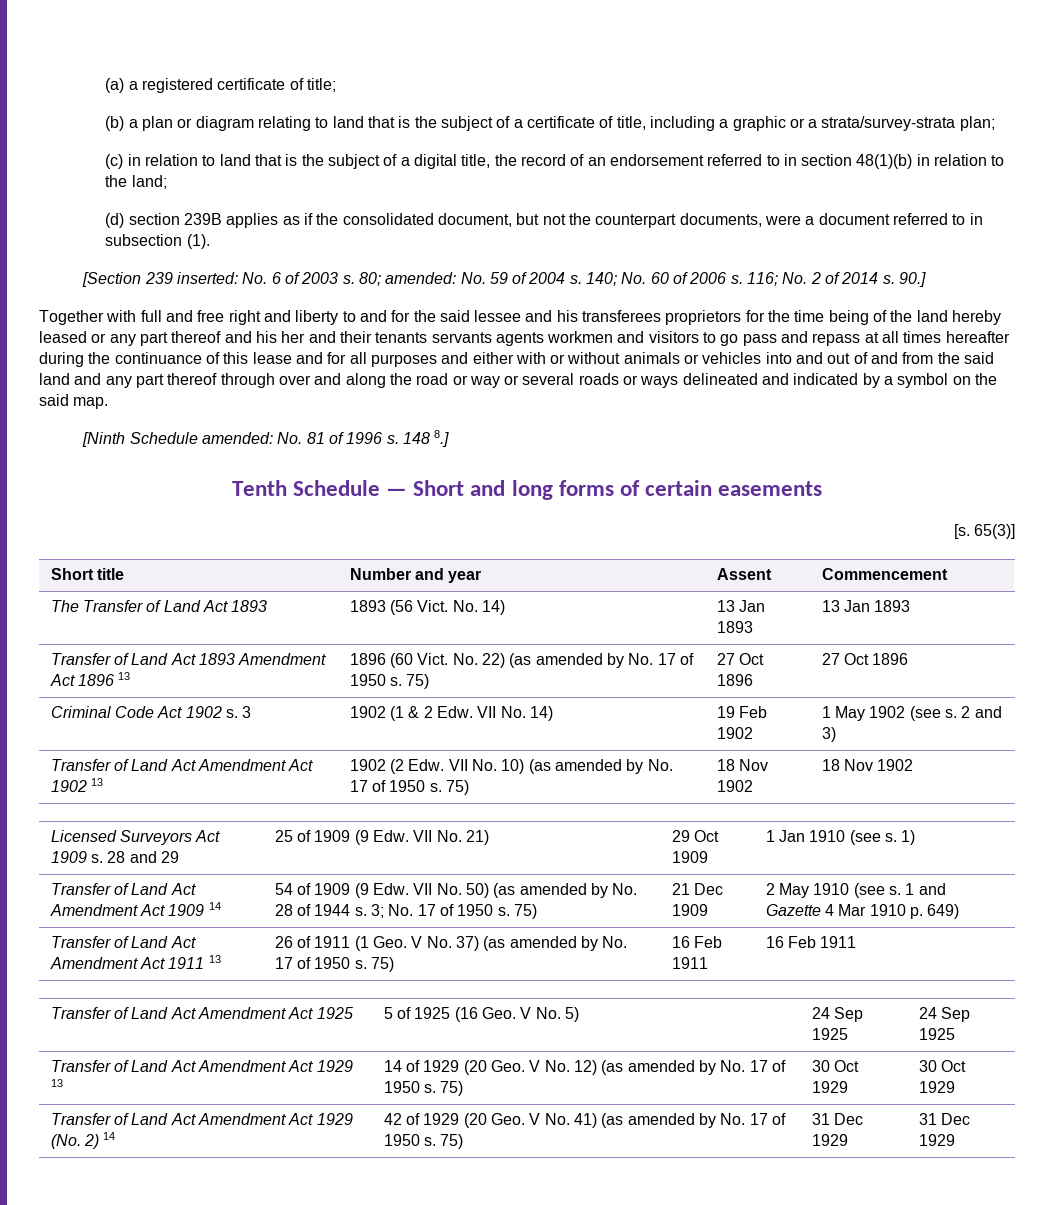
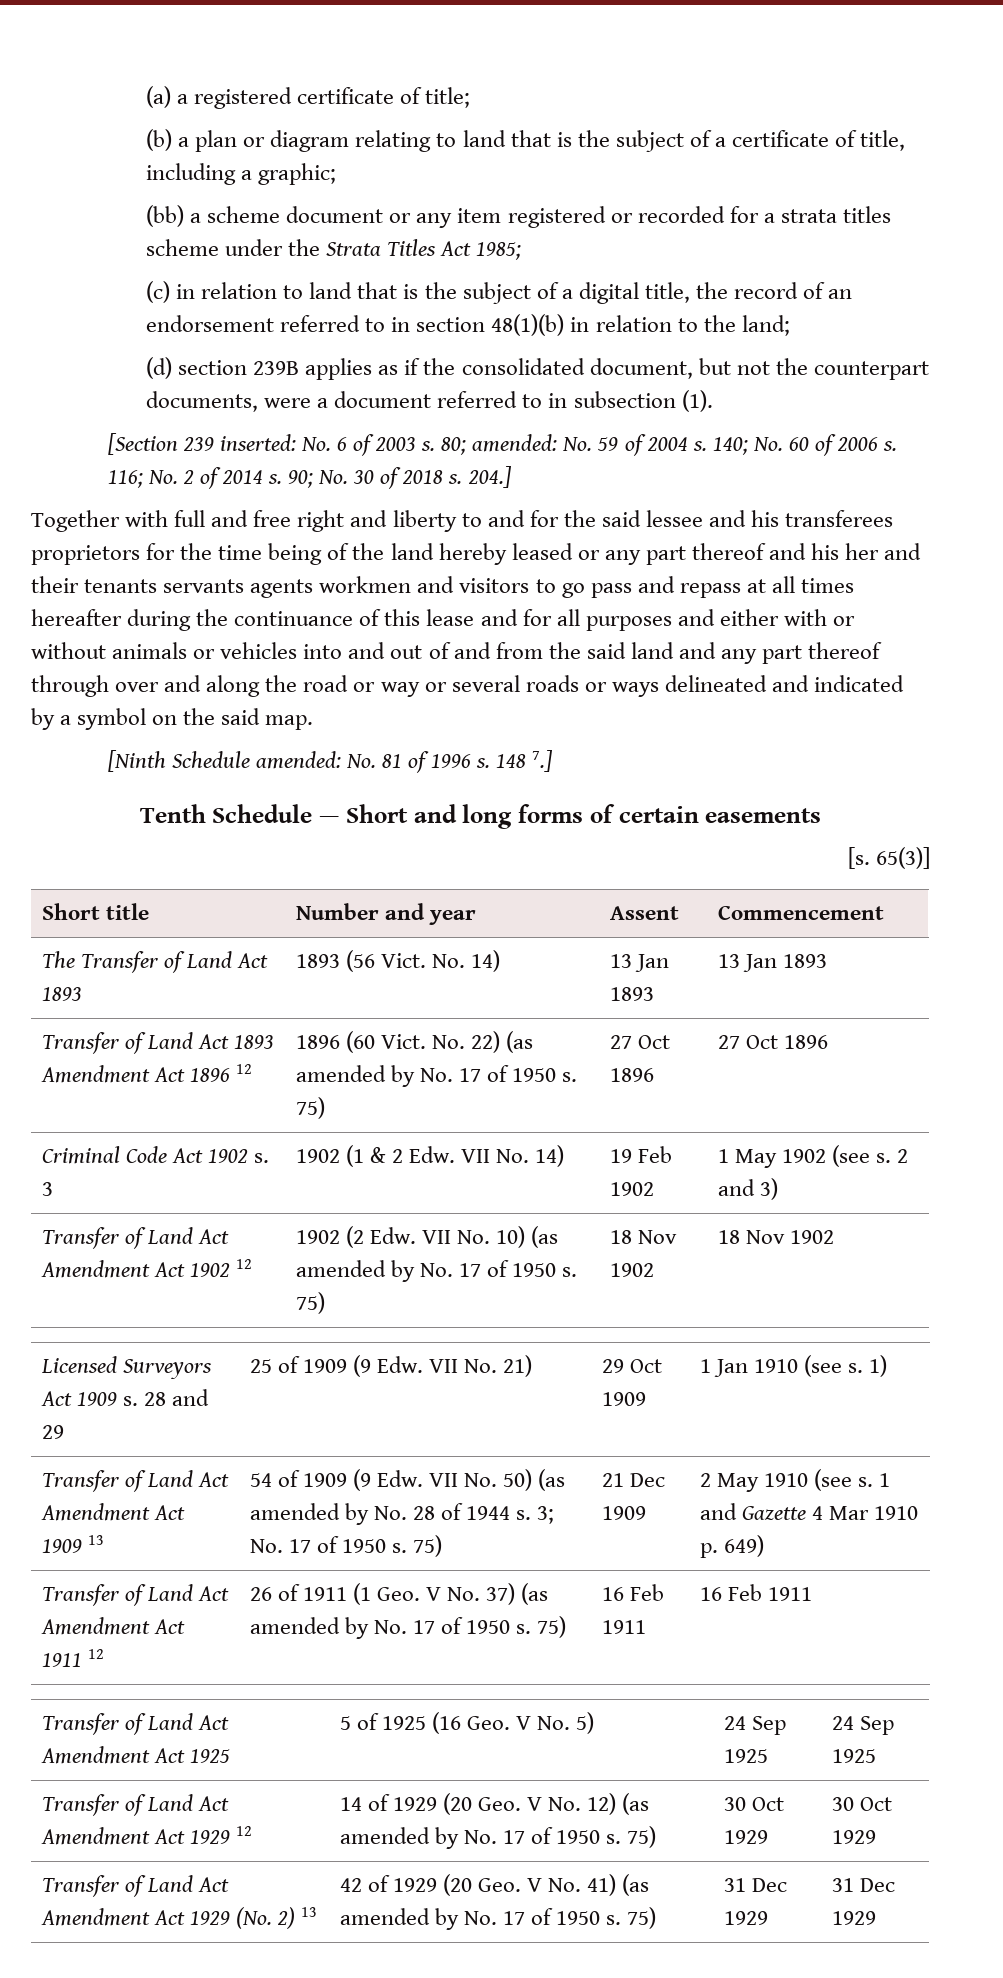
[732,116,995,131] graphic or a strata/survey-strata plan; -> [258,163,337,185] [145,205,891,228] [145,239,522,260] graphic; // (bb) a scheme document or any item registered or recorded for a strata titles scheme under the Strata Titles Act 1985;
[898,272,926,287] 90.] -> [288,466,512,489] 90; No. 30 of 2018 s. 204.]
[434,430,450,447] 8.] -> [532,750,554,772] 7.]
[118,672,131,680] 13 -> [236,1064,253,1074] 12
[91,778,104,786] 13 -> [236,1259,253,1269] 12
[208,902,221,910] 14 -> [87,1535,104,1545] 13
[208,955,221,963] 13 -> [87,1649,104,1659] 12
[50,1079,63,1087] 13 -> [236,1826,253,1836] 12
[103,1132,116,1140] 14 -> [301,1907,318,1917] 13

